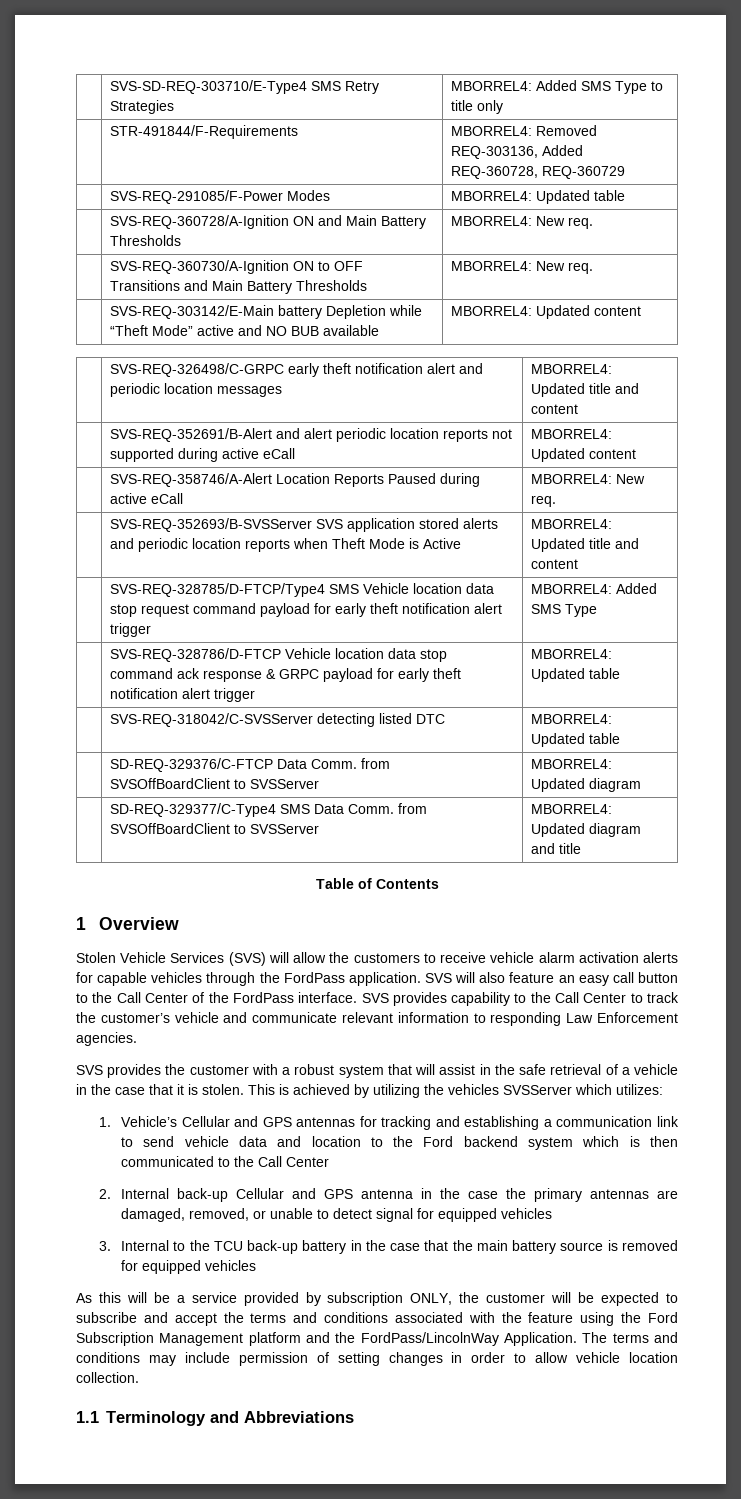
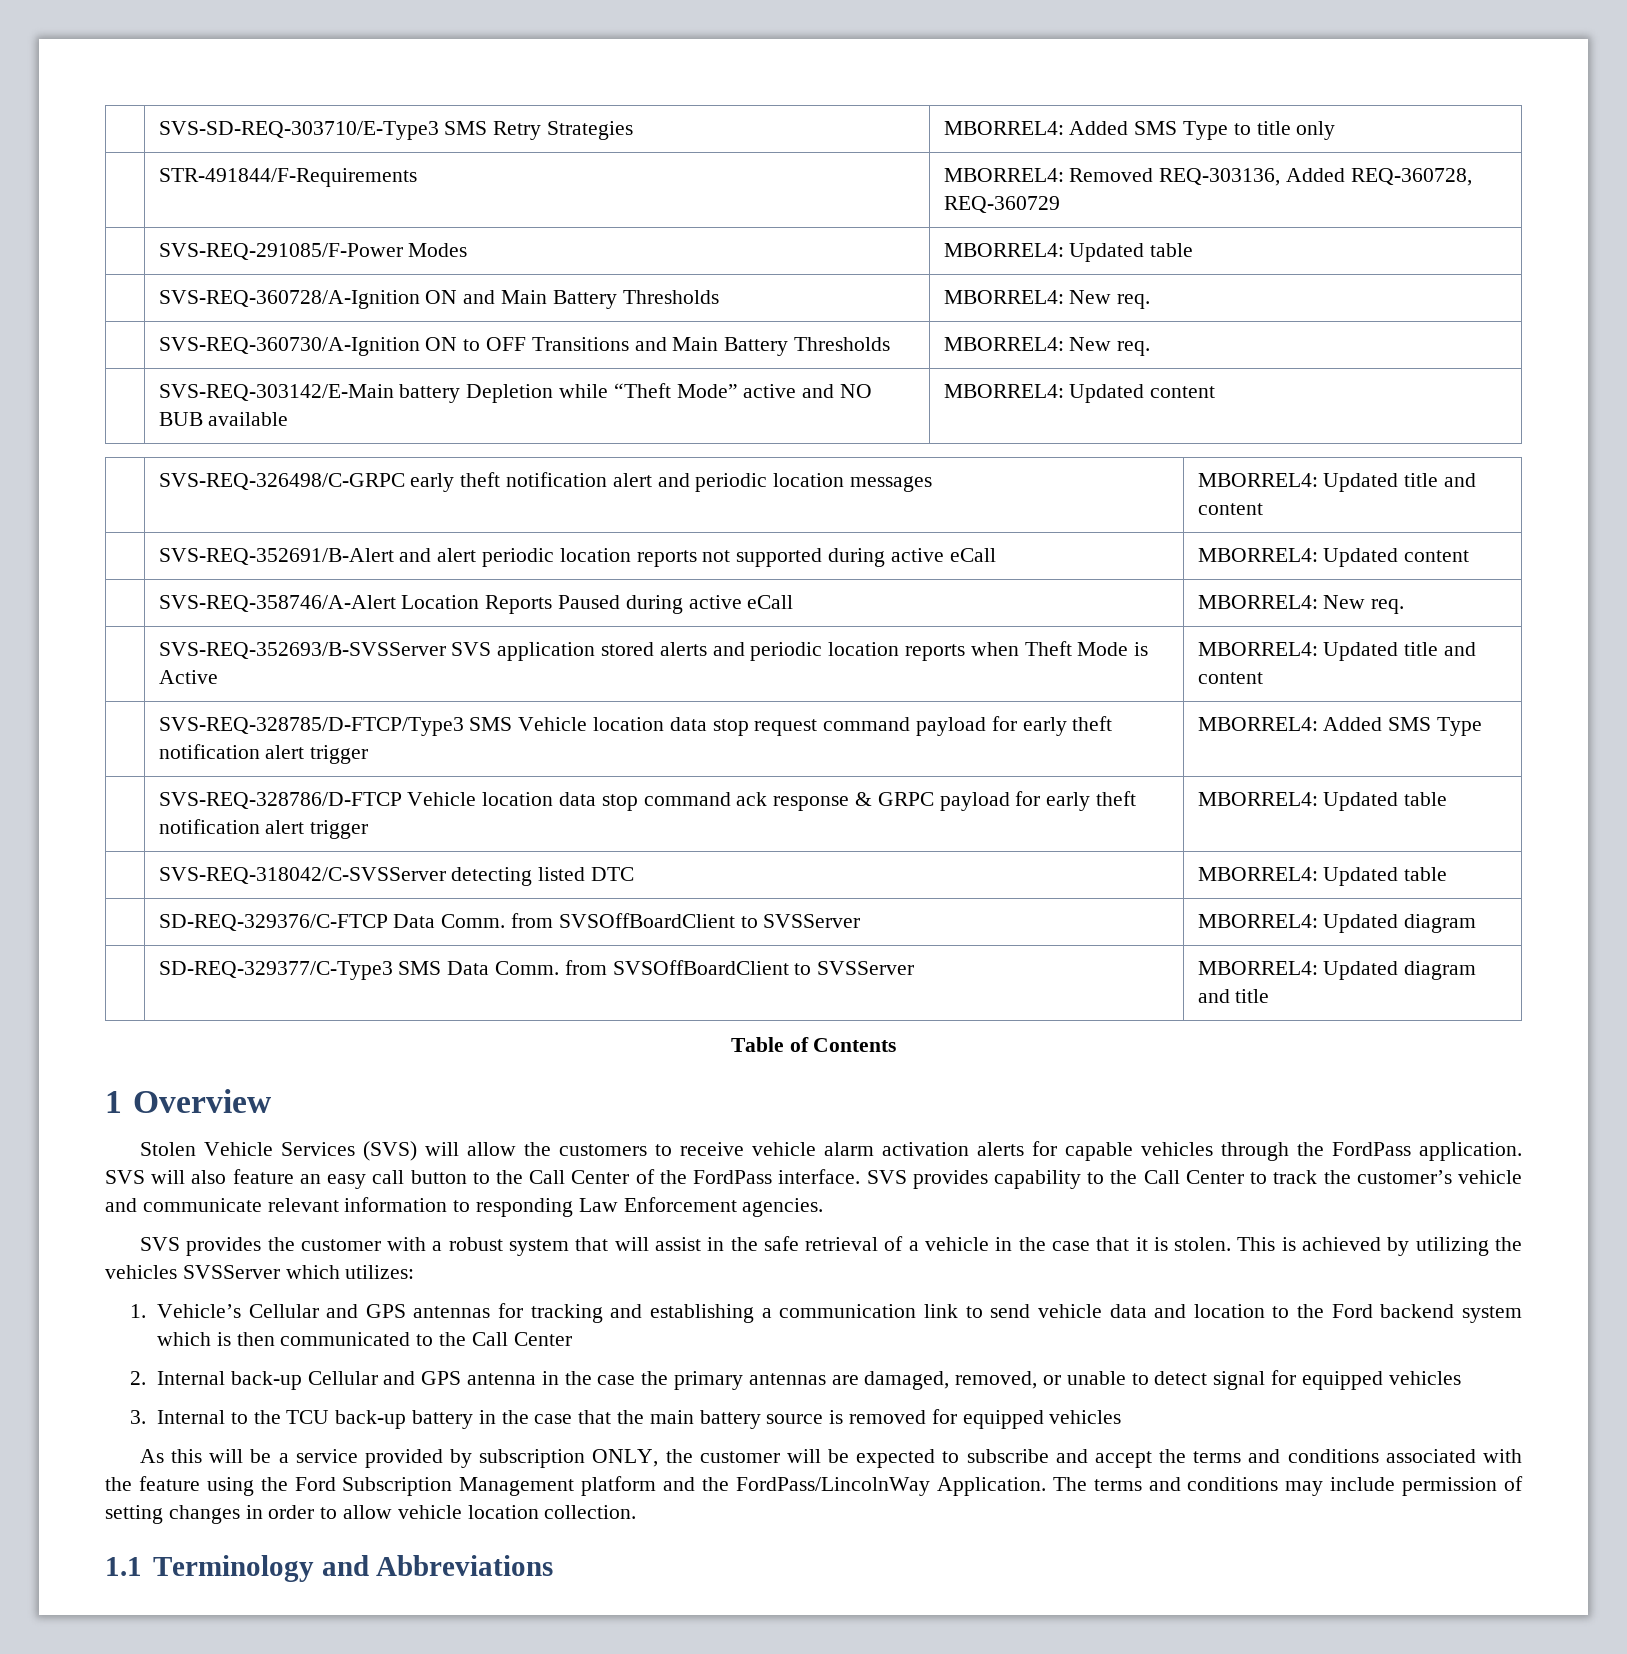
[110,80,308,94] | SVS-SD-REQ-303710/E-Type4 -> [158,121,439,140] | SVS-SD-REQ-303710/E-Type3
[110,583,326,597] SVS-REQ-328785/D-FTCP/Type4 -> [158,717,464,736] SVS-REQ-328785/D-FTCP/Type3
[110,803,277,817] SD-REQ-329377/C-Type4 -> [158,961,393,980] SD-REQ-329377/C-Type3

